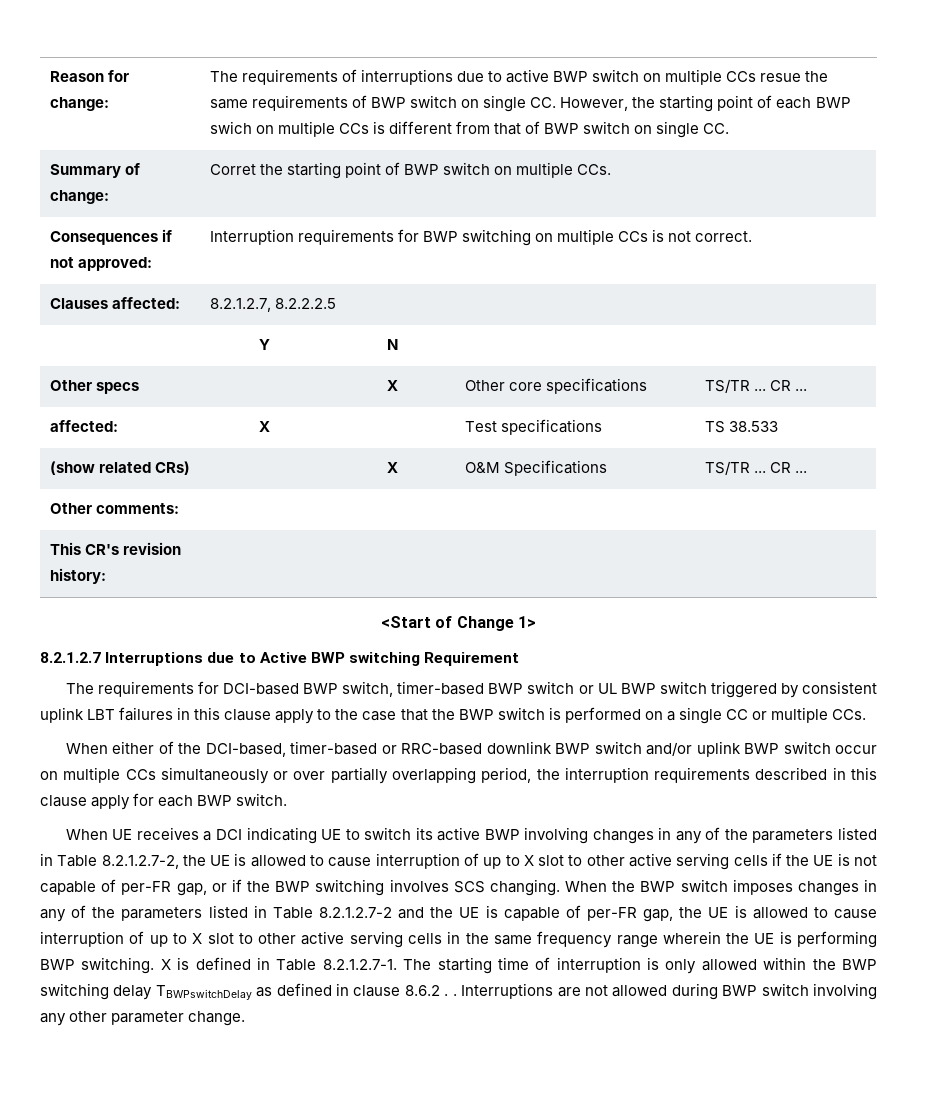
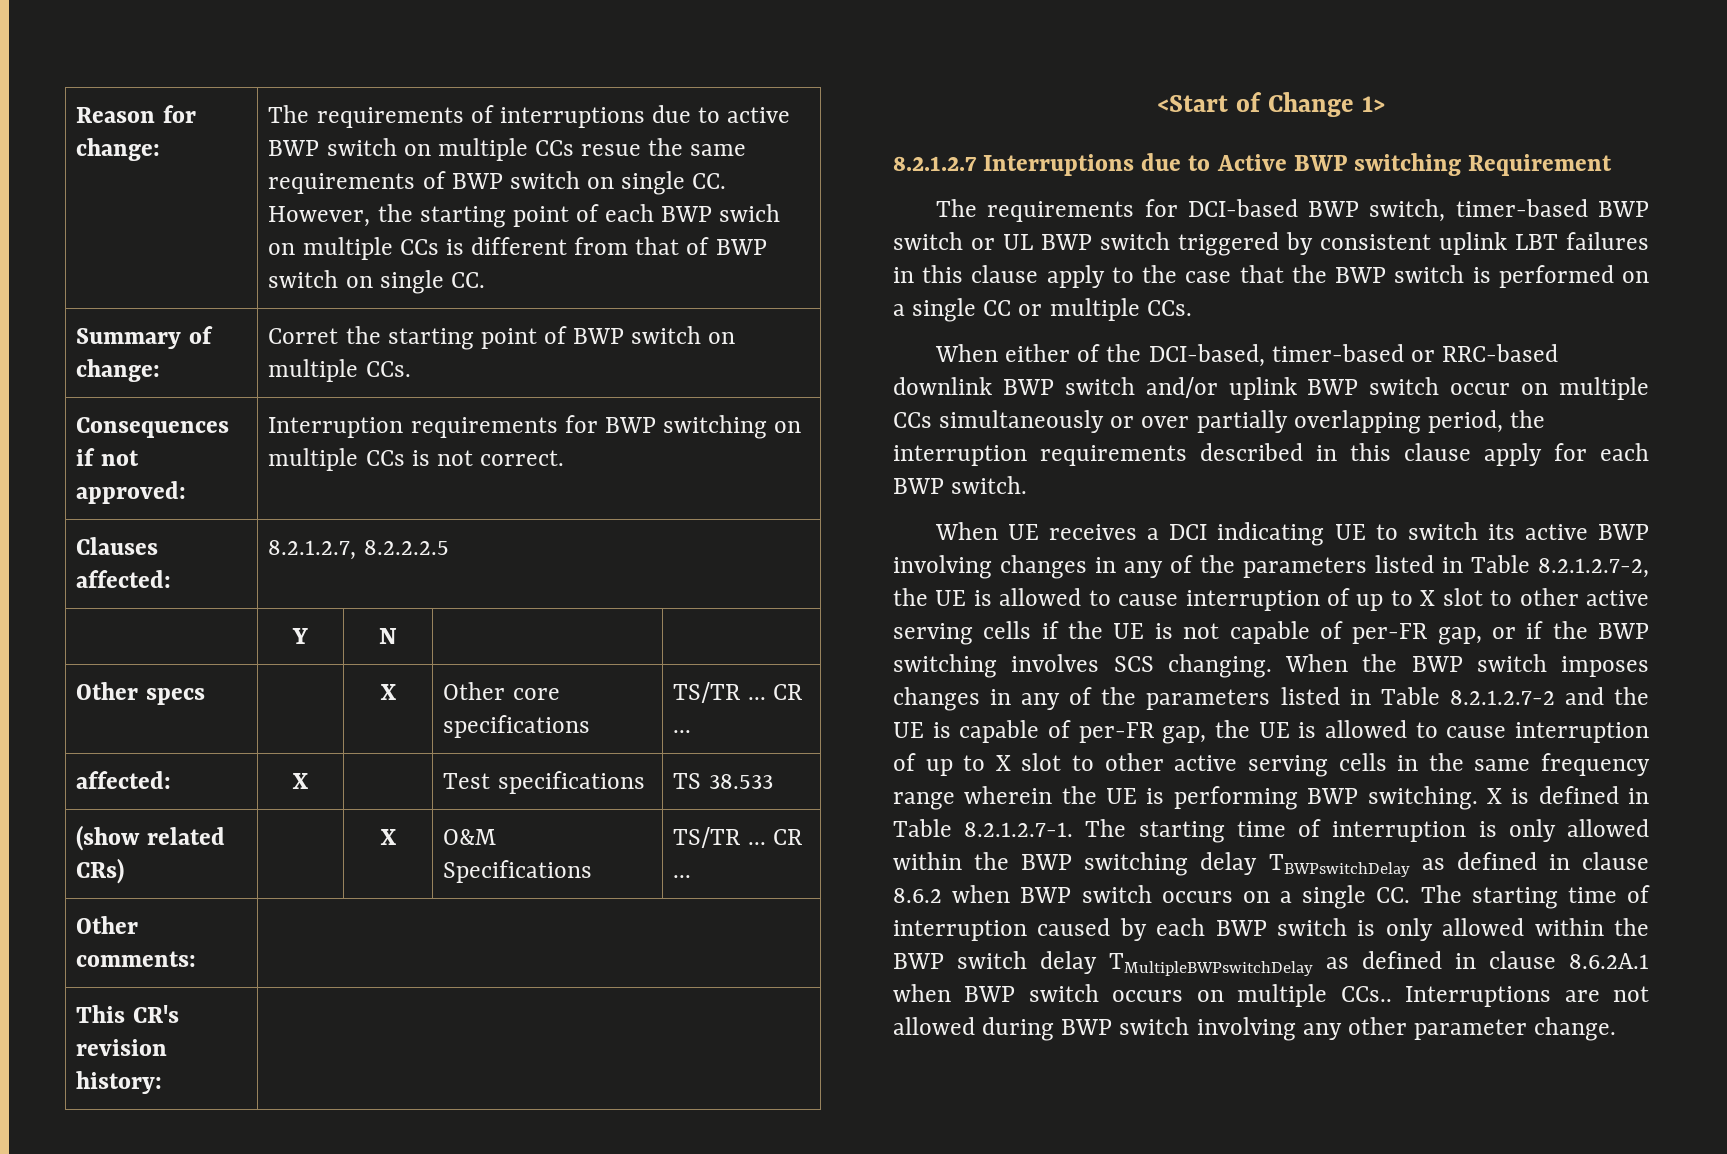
[444,994,457,996] . . -> [952,885,1650,909] [893,918,1649,941] [893,951,1649,976] [893,984,1392,1007] when BWP switch occurs on a single CC. The starting time of interruption caused by each BWP switch is only allowed within the BWP switch delay TMultipleBWPswitchDelay as defined in clause 8.6.2A.1 when BWP switch occurs on multiple CCs..

